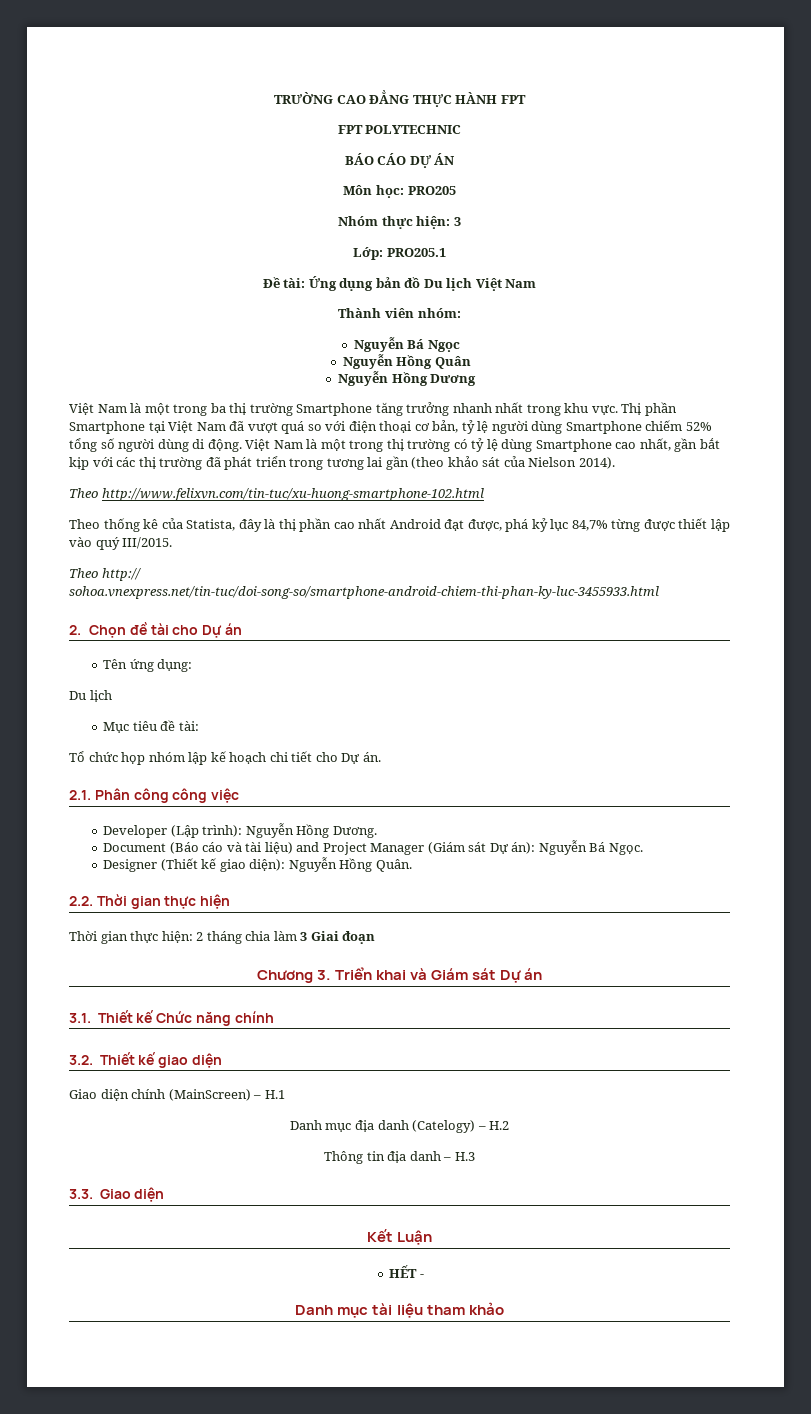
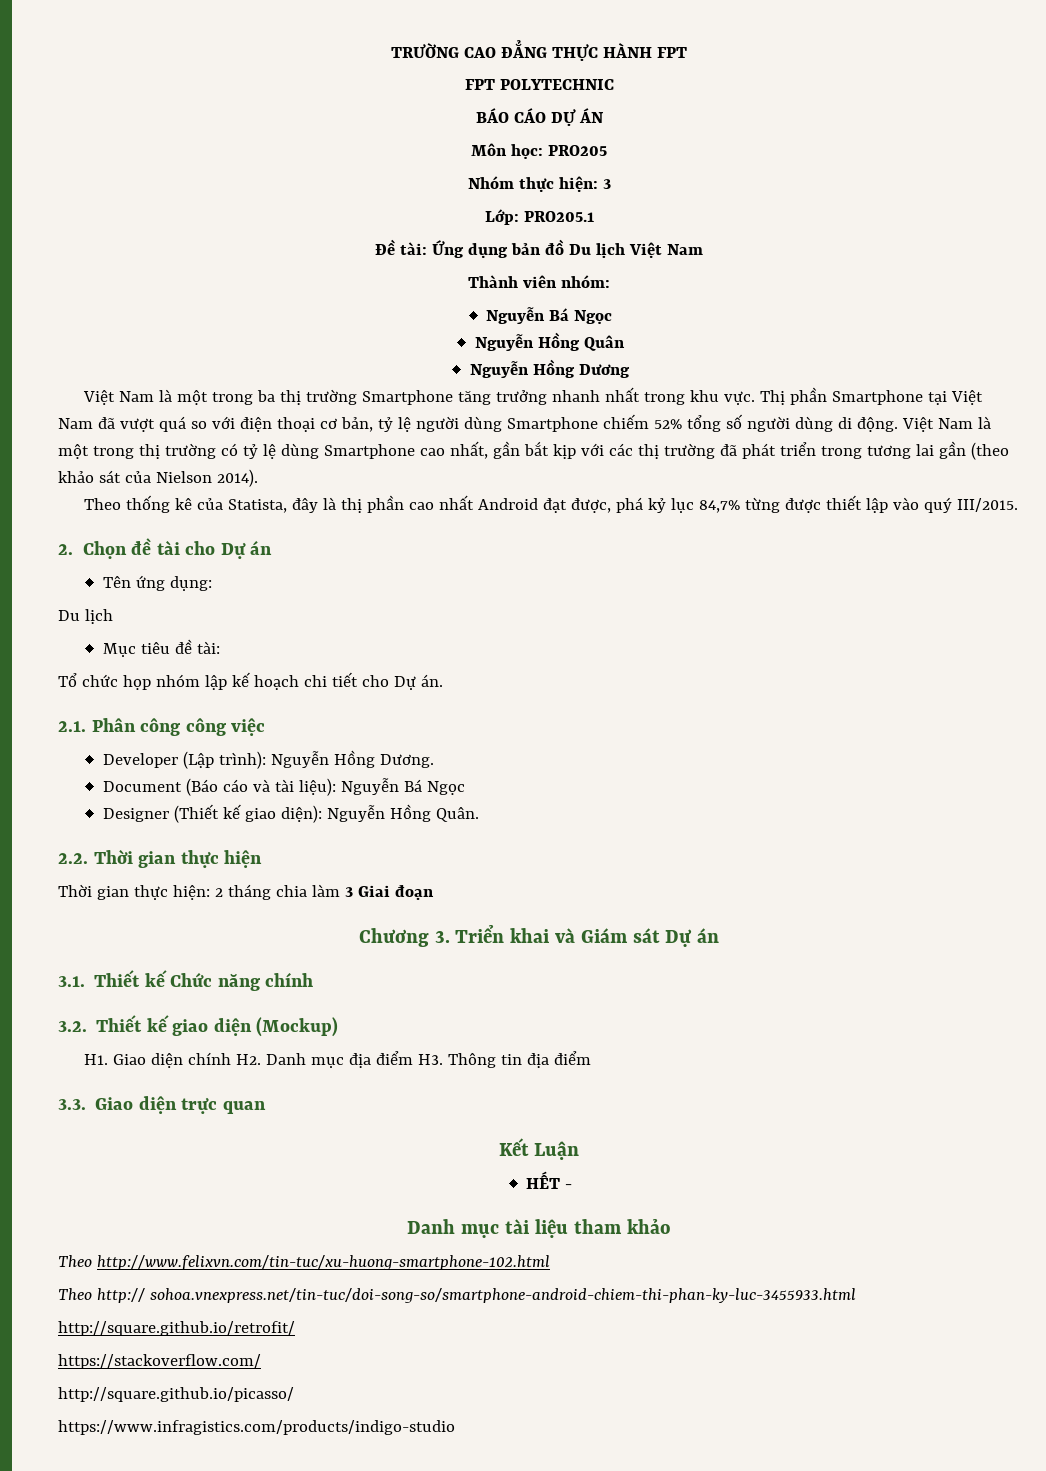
[69,488,484,501] // Theo http://www.felixvn.com/tin-tuc/xu-huong-smartphone-102.html -> (258, 478) none
[69,568,141,581] [69,586,659,599] // Theo http:// sohoa.vnexpress.net/tin-tuc/doi-song-so/smartphone-android-chiem-thi-phan-ky-luc-3455933.html -> (1019, 505) none
[264,840,643,855] liệu) and Project Manager (Giám sát Dự án): Nguyễn Bá Ngọc. -> [299,778,466,796] liệu): Nguyễn Bá Ngọc
(222, 1060) // -> [256,1017,339,1037] [84,1054,109,1065] (Mockup) // H1.
[168,1089,285,1101] [289,1120,510,1133] [324,1151,475,1164] (MainScreen) – H.1 // Danh mục địa danh (Catelogy) – H.2 // Thông tin địa danh – H.3 -> [236,1051,592,1068] H2. Danh mục địa điểm H3. Thông tin địa điểm
(165, 1194) none -> [181,1097,266,1114] trực quan
(504, 1308) none -> [58,1255,550,1270] [58,1288,856,1303] [58,1321,295,1336] [58,1354,261,1369] [58,1387,294,1402] [58,1420,455,1435] // Theo http://www.felixvn.com/tin-tuc/xu-huong-smartphone-102.html // Theo http:// sohoa.vnexpress.net/tin-tuc/doi-song-so/smartphone-android-chiem-thi-phan-ky-luc-3455933.html // http://square.github.io/retrofit/ // https://stackoverflow.com/ // http://square.github.io/picasso/ // https://www.infragistics.com/products/indigo-studio

